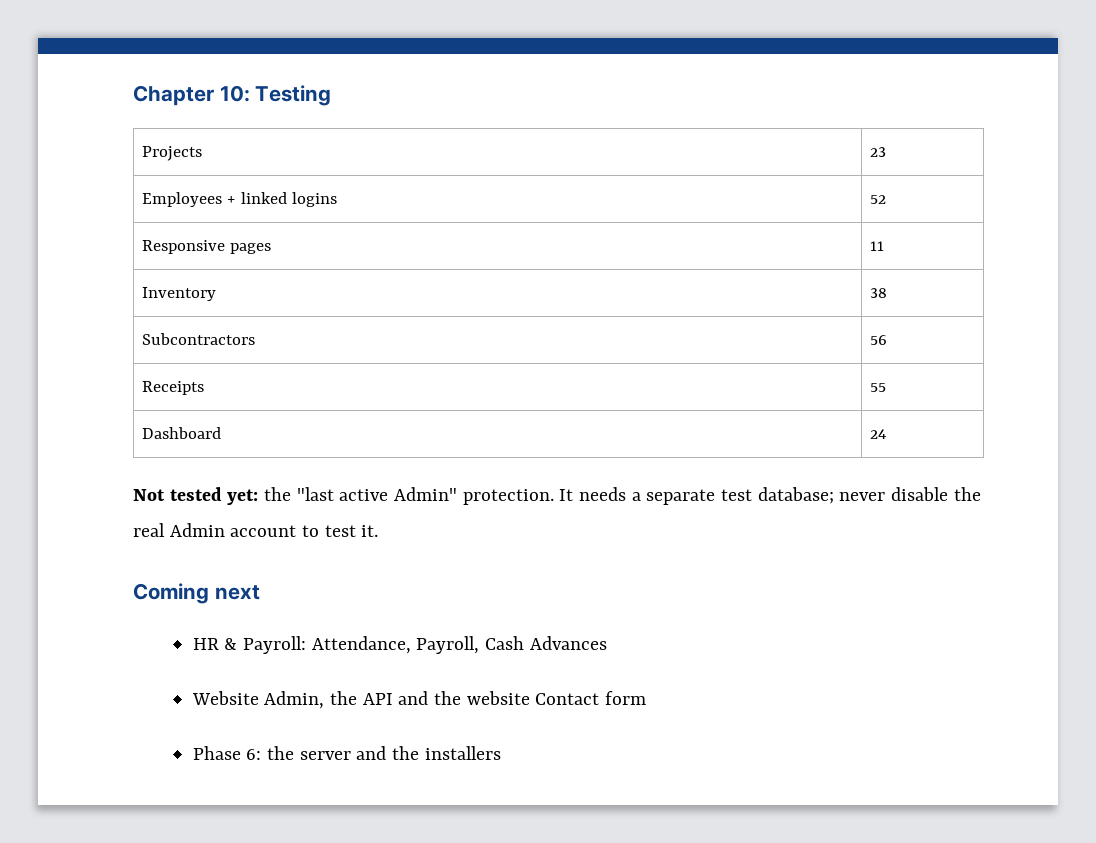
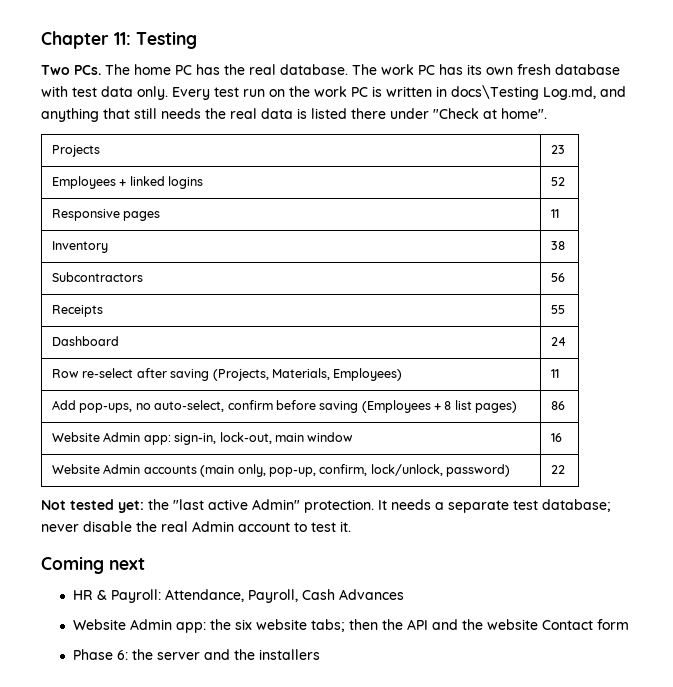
[219,85,250,102] 10: -> [114,32,131,45] 11:
(332, 95) none -> [41,64,620,75] [41,85,626,100] [41,108,547,122] // Two PCs. The home PC has the real database. The work PC has its own fresh database with test data only. Every test run on the work PC is written in docs\Testing Log.md, and anything that still needs the real data is listed there under "Check at home".
(887, 434) none -> [52,368,403,381] [551,369,560,378] [52,400,518,413] [551,401,566,410] [52,432,354,445] [551,433,563,442] [52,464,511,477] [551,465,566,474] // Row re-select after saving (Projects, Materials, Employees) | 11 // Add pop-ups, no auto-select, confirm before saving (Employees + 8 list pages) | 86 // Website Admin app: sign-in, lock-out, main window | 16 // Website Admin accounts (main only, pop-up, confirm, lock/unlock, password) | 22
[264,691,325,709] Admin, -> [129,619,378,633] Admin app: the six website tabs; then

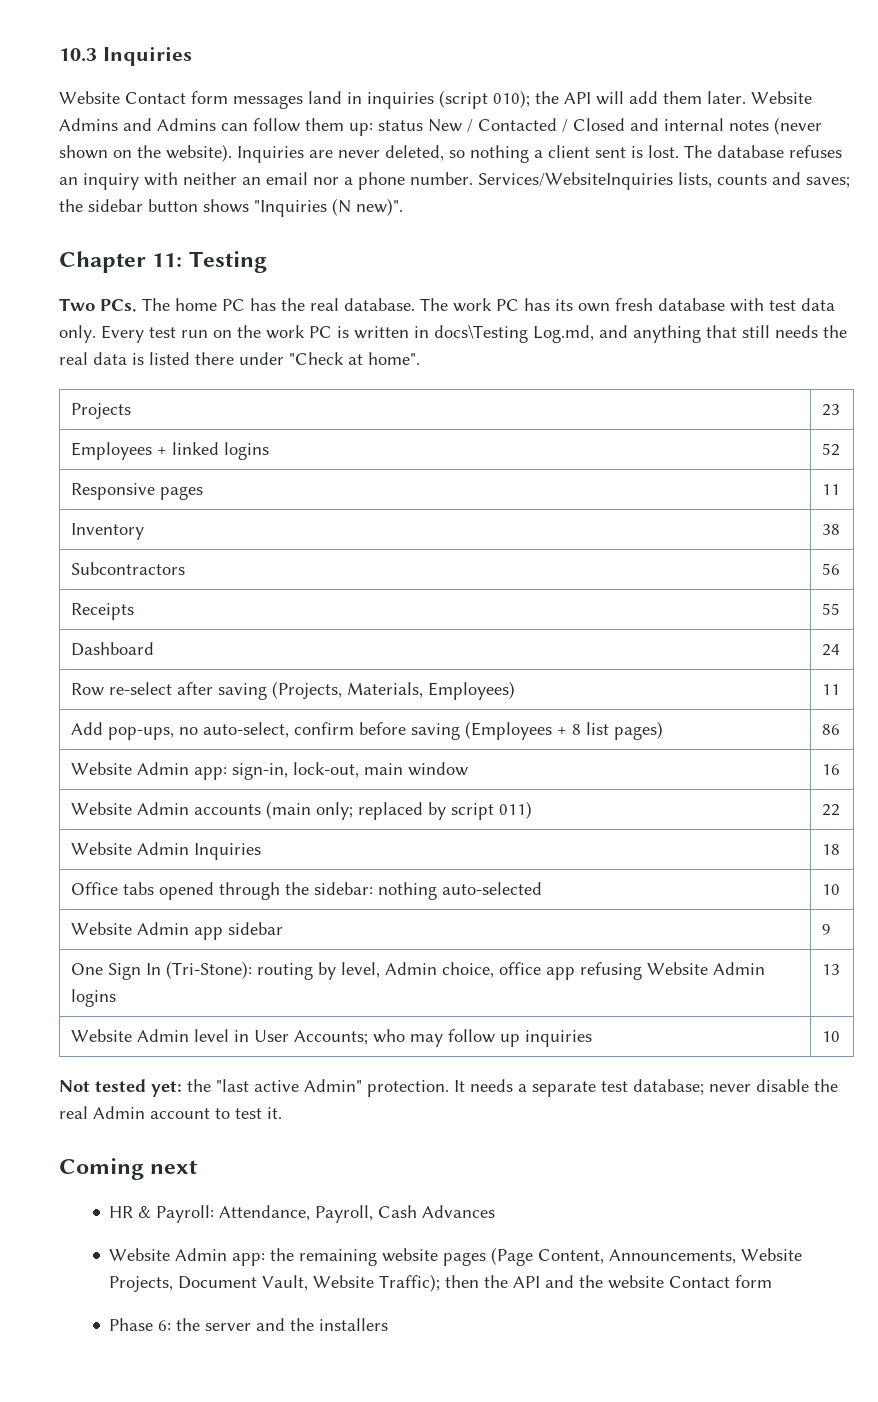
(41, 40) none -> [59,47,192,66] [59,90,812,109] [59,117,822,136] [59,144,842,163] [59,172,850,190] [59,198,403,217] 10.3 Inquiries // Website Contact form messages land in inquiries (script 010); the API will add them later. Website Admins and Admins can follow them up: status New / Contacted / Closed and internal notes (never shown on the website). Inquiries are never deleted, so nothing a client sent is lost. The database refuses an inquiry with neither an email nor a phone number. Services/WebsiteInquiries lists, counts and saves; the sidebar button shows "Inquiries (N new)". //
[237,464,511,477] [551,465,566,474] only, pop-up, confirm, lock/unlock, password) | 22 -> [315,801,532,820] [821,804,840,816] [70,842,261,860] [821,844,840,855] [70,882,542,900] [821,884,840,895] [70,922,283,940] [821,924,831,935] [70,961,765,980] [70,989,116,1007] [821,964,840,975] [70,1029,592,1047] [821,1031,840,1042] only; replaced by script 011) | 22 // Website Admin Inquiries | 18 // Office tabs opened through the sidebar: nothing auto-selected | 10 // Website Admin app sidebar | 9 // One Sign In (Tri-Stone): routing by level, Admin choice, office app refusing Website Admin logins | 13 // Website Admin level in User Accounts; who may follow up inquiries | 10
[234,619,345,632] six website tabs; -> [299,1247,803,1266] [109,1274,441,1292] remaining website pages (Page Content, Announcements, Website Projects, Document Vault, Website Traffic);

